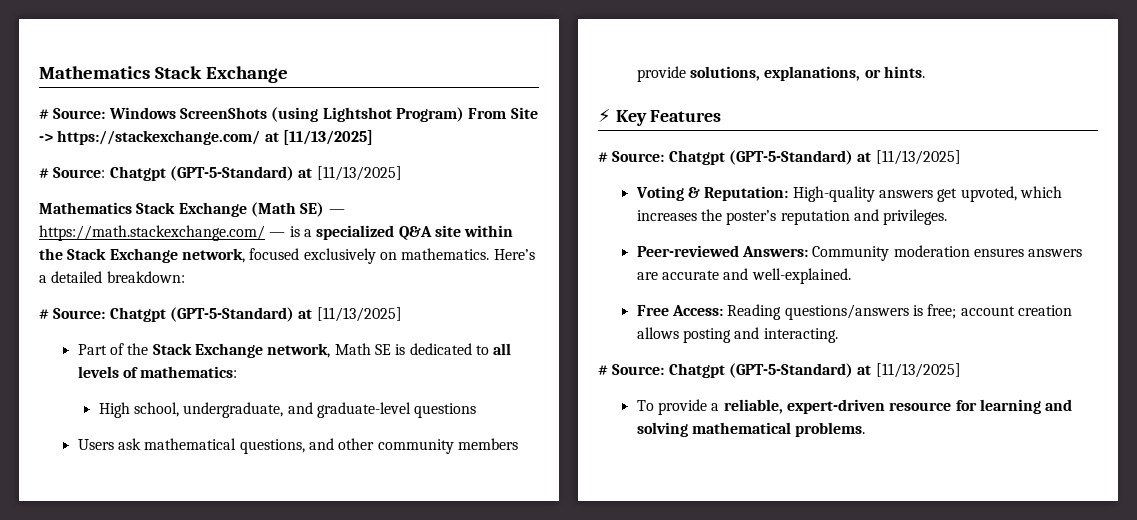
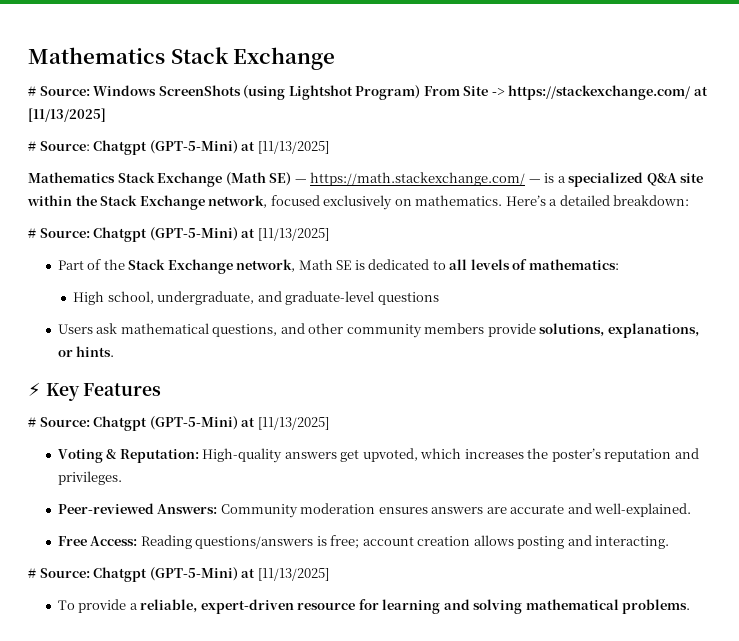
[169,166,294,181] (GPT-5-Standard) -> [149,140,238,154] (GPT-5-Mini)
[169,307,294,322] (GPT-5-Standard) -> [149,227,238,241] (GPT-5-Mini)
[728,150,853,165] (GPT-5-Standard) -> [149,416,238,430] (GPT-5-Mini)
[728,363,853,378] (GPT-5-Standard) -> [149,567,238,581] (GPT-5-Mini)

